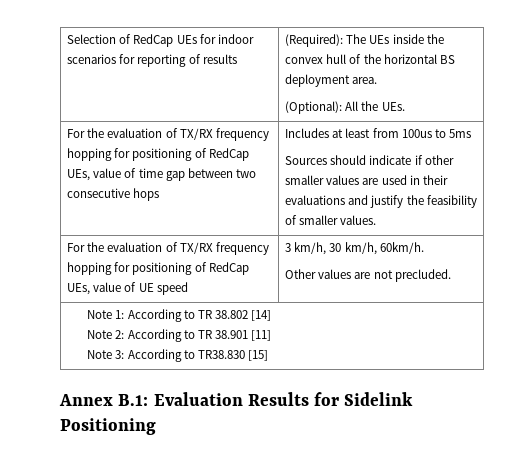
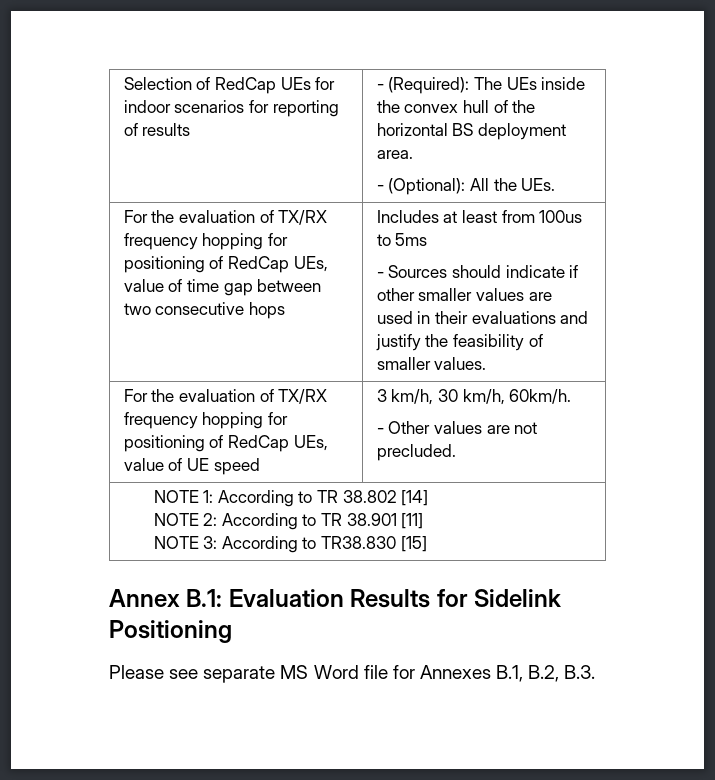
(237, 59) none -> [376,84,384,90] -
(378, 80) none -> [376,185,384,191] -
(471, 133) none -> [376,272,384,278] -
(424, 248) none -> [376,428,384,434] -
[87,310,113,319] Note -> [153,490,199,503] NOTE
[87,330,113,339] Note -> [153,513,199,526] NOTE
[87,350,113,359] Note -> [153,536,199,549] NOTE
(156, 426) none -> [109,665,596,683] // Please see separate MS Word file for Annexes B.1, B.2, B.3.

